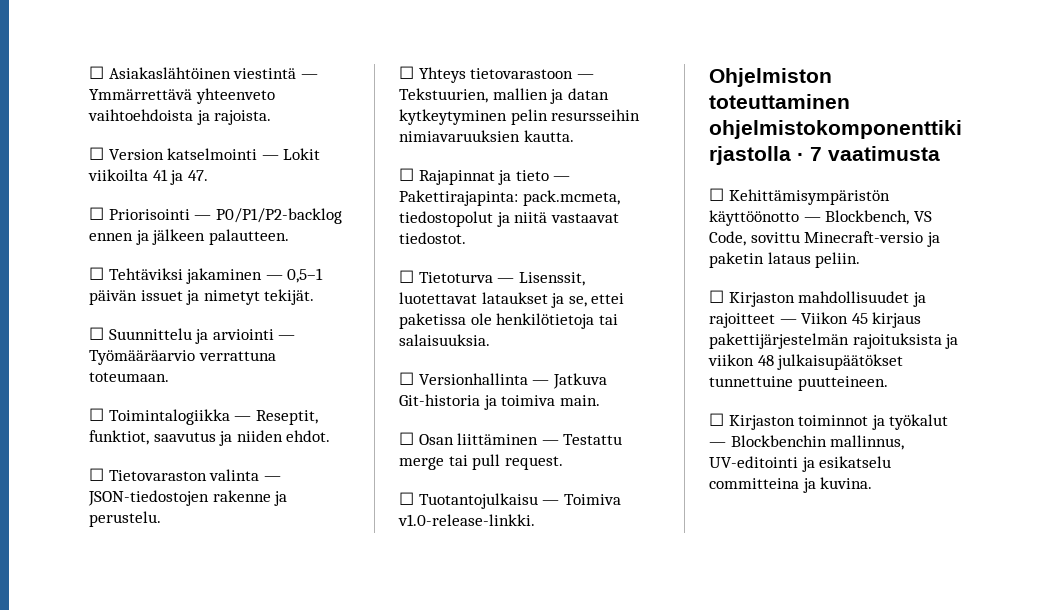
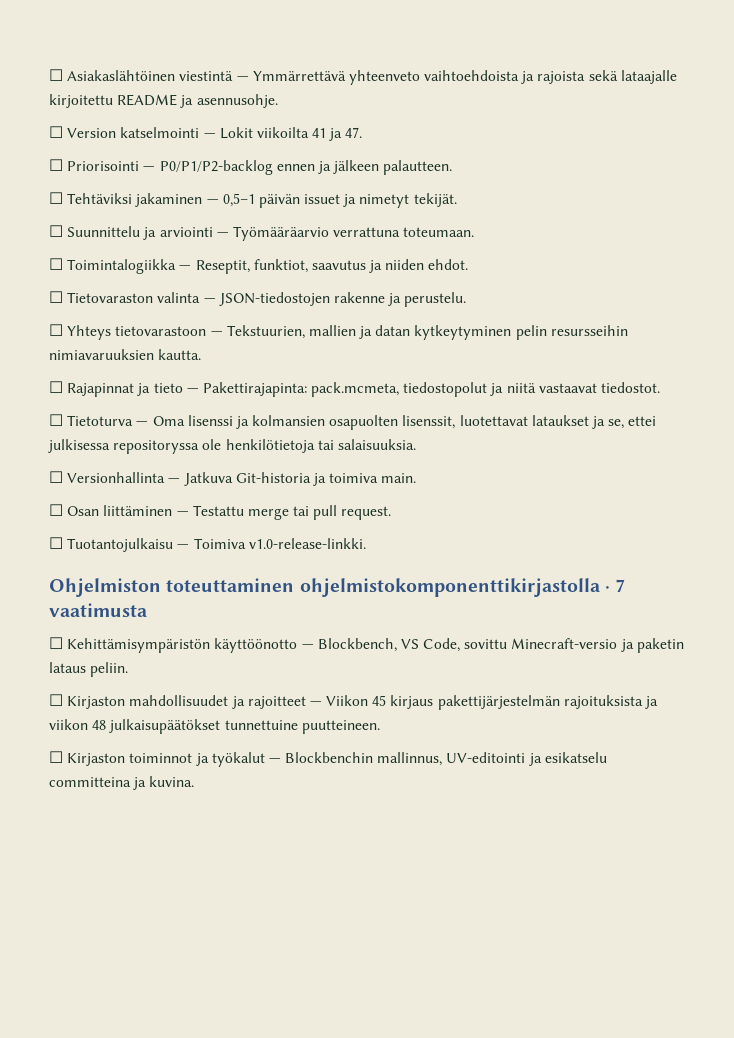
[214,110,272,125] rajoista. -> [537,70,677,84] [49,94,278,108] rajoista sekä lataajalle kirjoitettu README ja asennusohje.
[518,272,585,286] Lisenssit, -> [152,415,456,430] Oma lisenssi ja kolmansien osapuolten lisenssit,
[399,313,466,329] paketissa -> [48,439,200,454] julkisessa repositoryssa

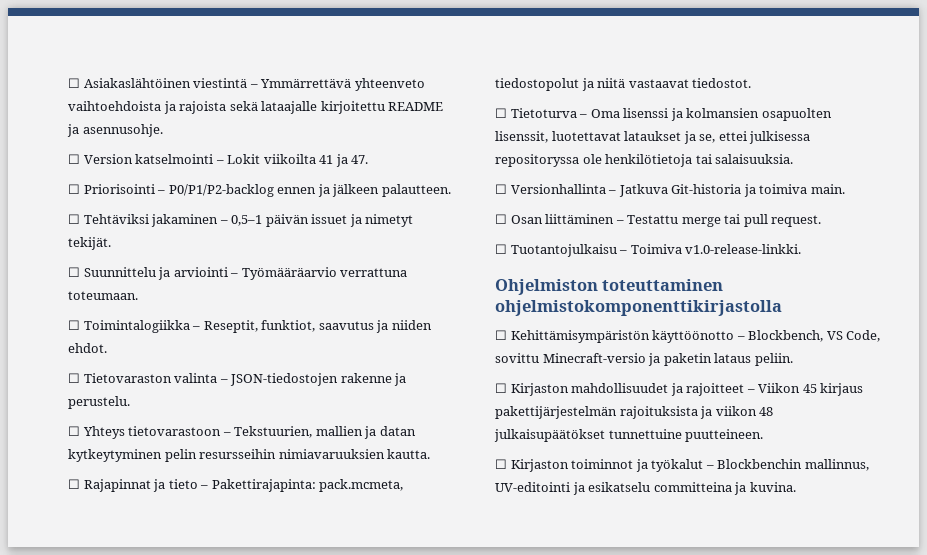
[236,76,249,81] — -> [249,84,258,88] –
[203,133,216,138] — -> [215,160,224,164] –
[143,166,156,171] — -> [157,190,166,194] –
[206,199,219,204] — -> [219,220,228,224] –
[216,232,229,237] — -> [230,273,239,277] –
[179,265,192,270] — -> [192,326,201,330] –
[203,298,216,303] — -> [219,379,228,383] –
[210,331,223,336] — -> [222,432,231,436] –
[186,388,199,393] — -> [200,485,209,489] –
[136,421,149,426] — -> [579,114,588,118] –
[168,478,181,483] — -> [608,190,617,194] –
[176,511,189,516] — -> [615,220,624,224] –
[177,544,190,549] — -> [619,250,628,254] –
[604,579,626,592] [49,603,147,617] · 7 vaatimusta -> (782, 308) none
[301,644,314,649] — -> [736,336,745,340] –
[309,701,322,706] — -> [746,389,755,393] –
[268,758,281,763] — -> [705,465,714,469] –

